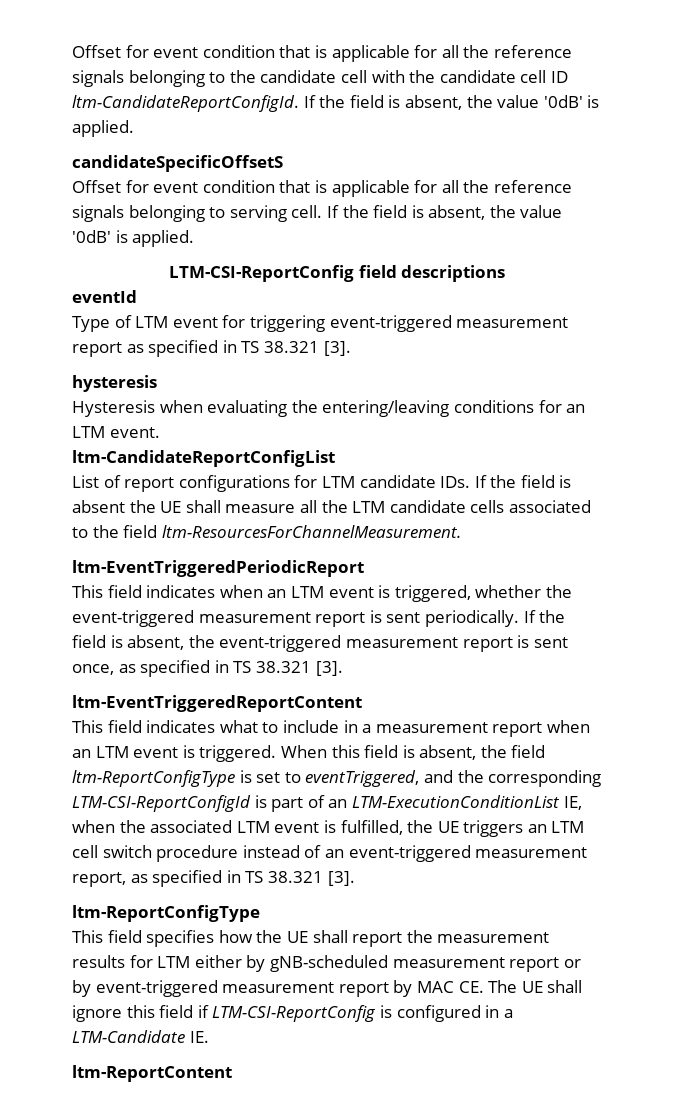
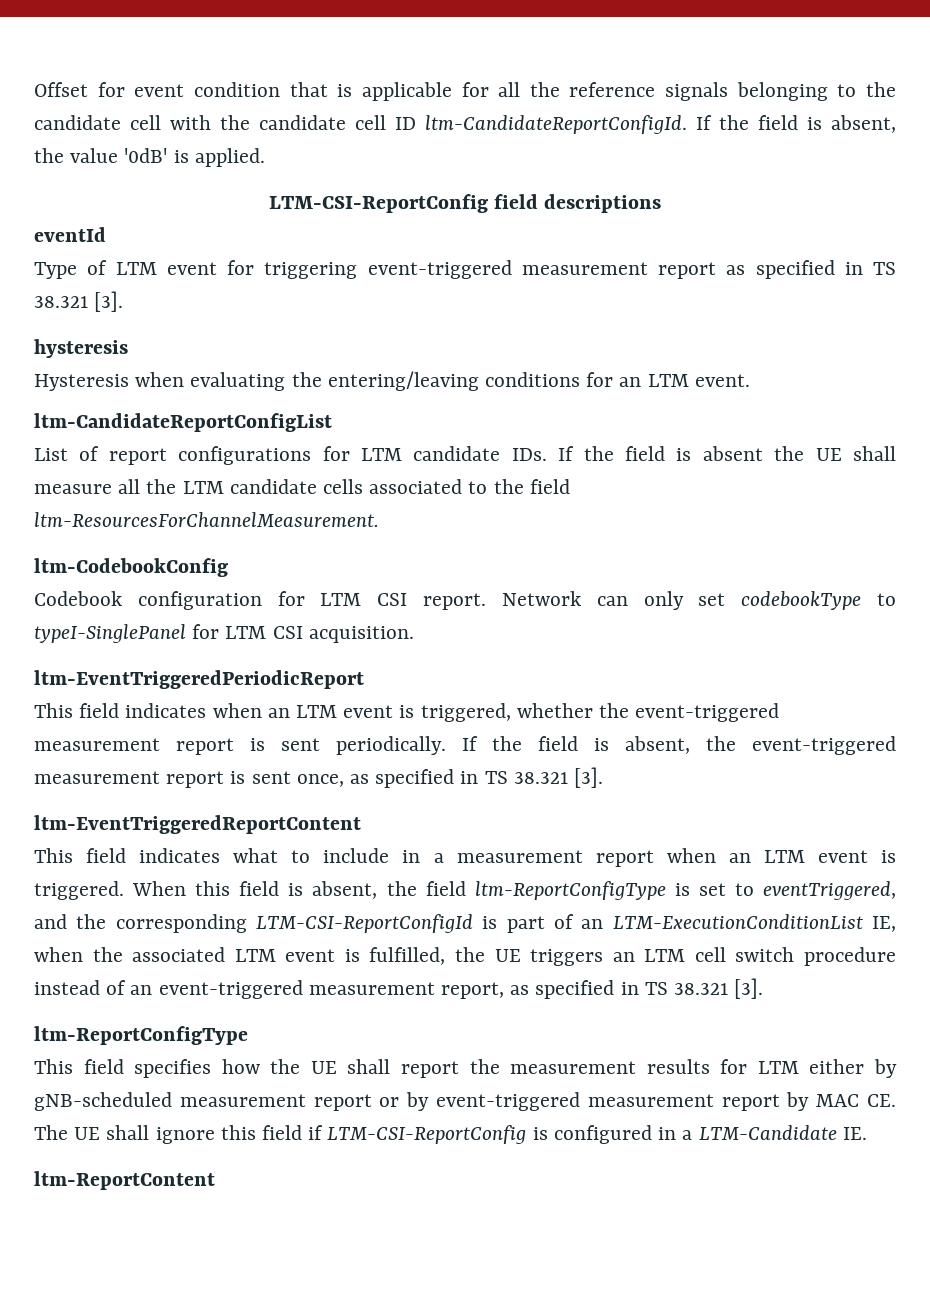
[72,155,283,172] [72,180,572,197] [72,205,563,222] [72,230,195,247] // candidateSpecificOffsetS // Offset for event condition that is applicable for all the reference signals belonging to serving cell. If the field is absent, the value '0dB' is applied. -> (265, 157) none
(461, 531) none -> [34,558,228,577] [34,591,896,610] [34,624,414,643] // ltm-CodebookConfig // Codebook configuration for LTM CSI report. Network can only set codebookType to typeI-SinglePanel for LTM CSI acquisition.

